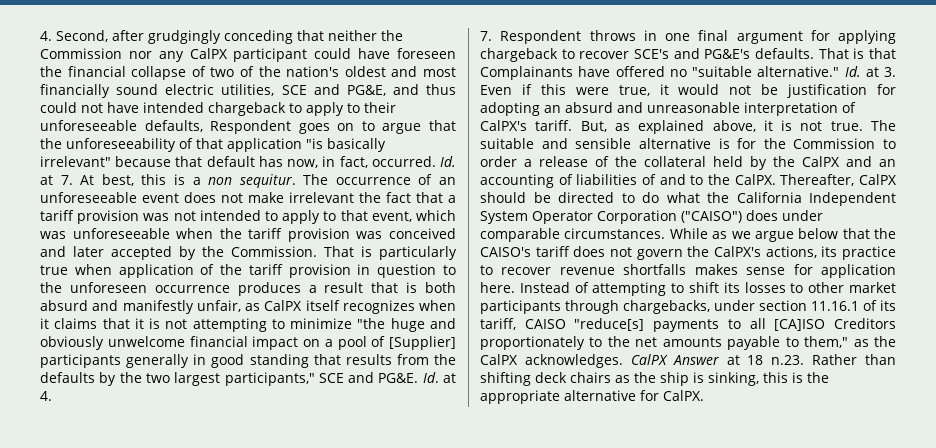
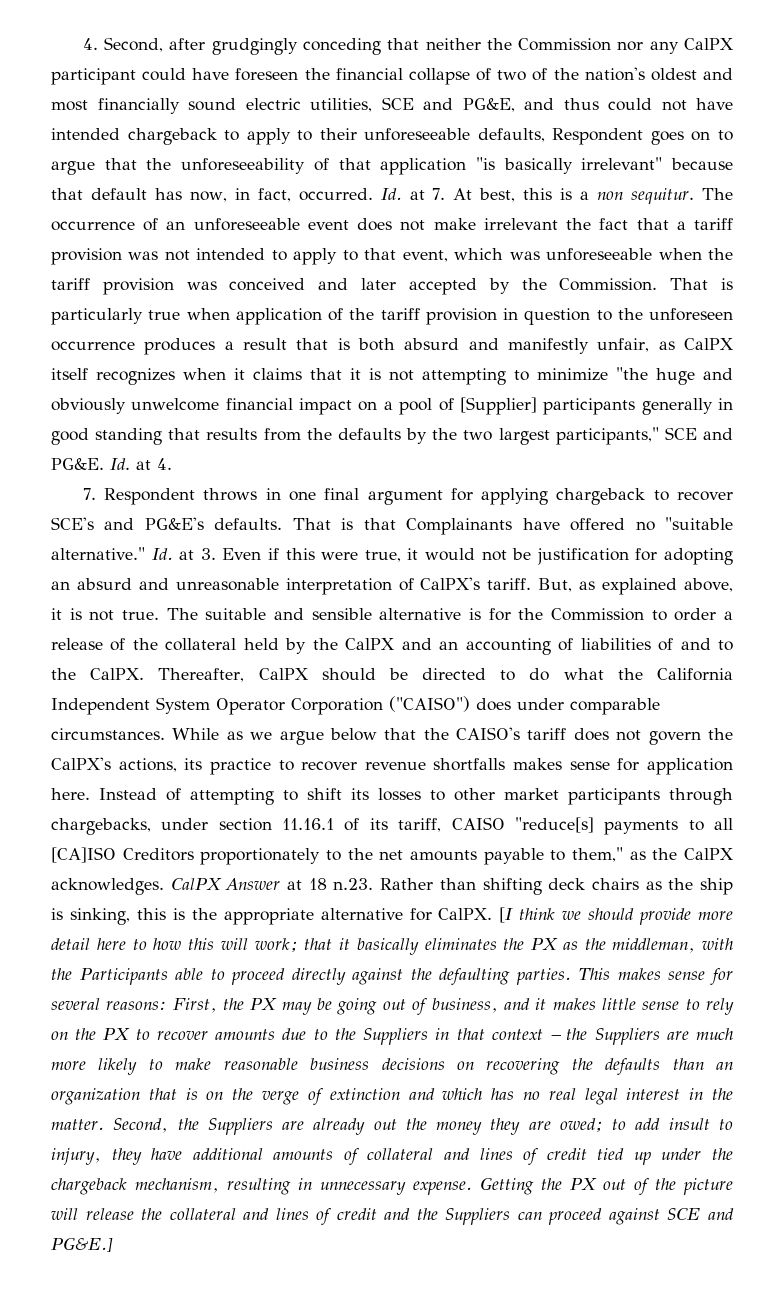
(704, 395) none -> [499,907,734,925] [51,938,733,955] [51,968,734,985] [51,998,735,1015] [51,1028,734,1045] [51,1058,733,1075] [51,1088,733,1105] [51,1118,733,1135] [51,1148,733,1165] [51,1177,733,1195] [51,1208,734,1225] [51,1237,113,1252] [I think we should provide more detail here to how this will work; that it basically eliminates the PX as the middleman, with the Participants able to proceed directly against the defaulting parties. This makes sense for several reasons: First, the PX may be going out of business, and it makes little sense to rely on the PX to recover amounts due to the Suppliers in that context – the Suppliers are much more likely to make reasonable business decisions on recovering the defaults than an organization that is on the verge of extinction and which has no real legal interest in the matter. Second, the Suppliers are already out the money they are owed; to add insult to injury, they have additional amounts of collateral and lines of credit tied up under the chargeback mechanism, resulting in unnecessary expense. Getting the PX out of the picture will release the collateral and lines of credit and the Suppliers can proceed against SCE and PG&E.]

